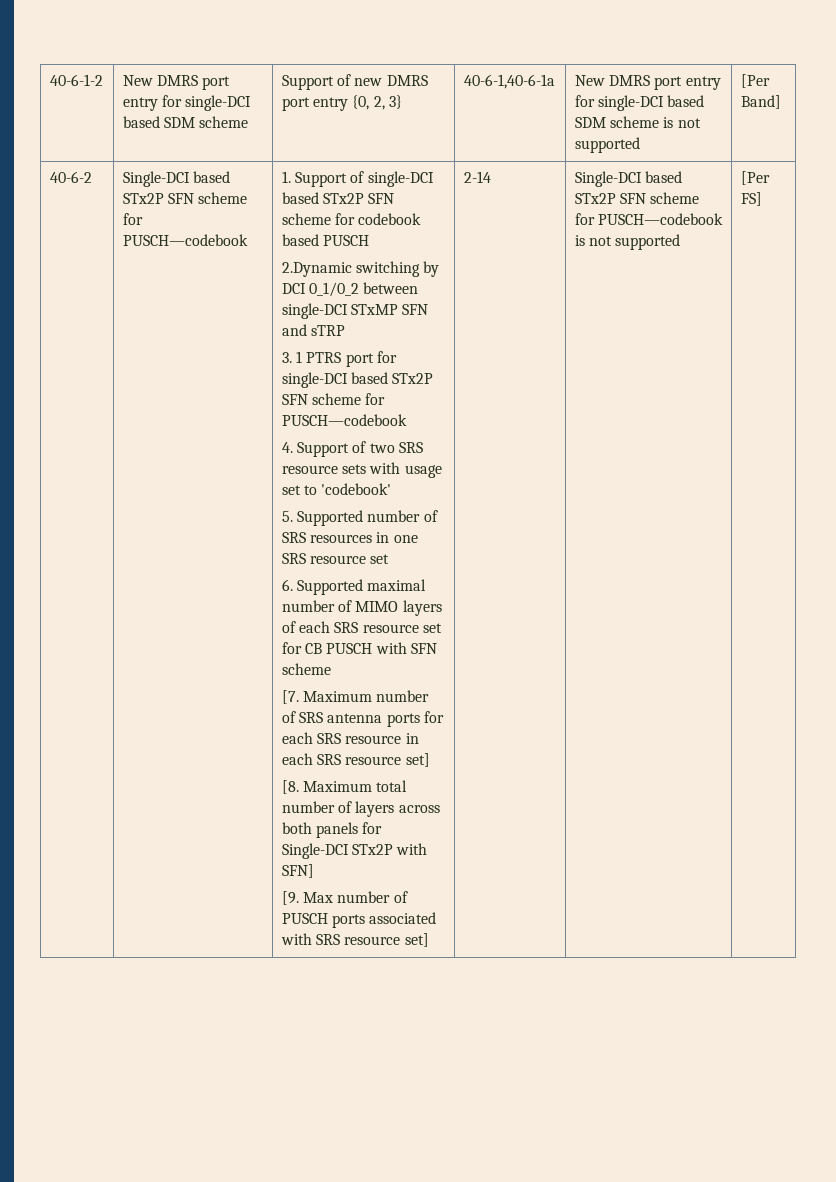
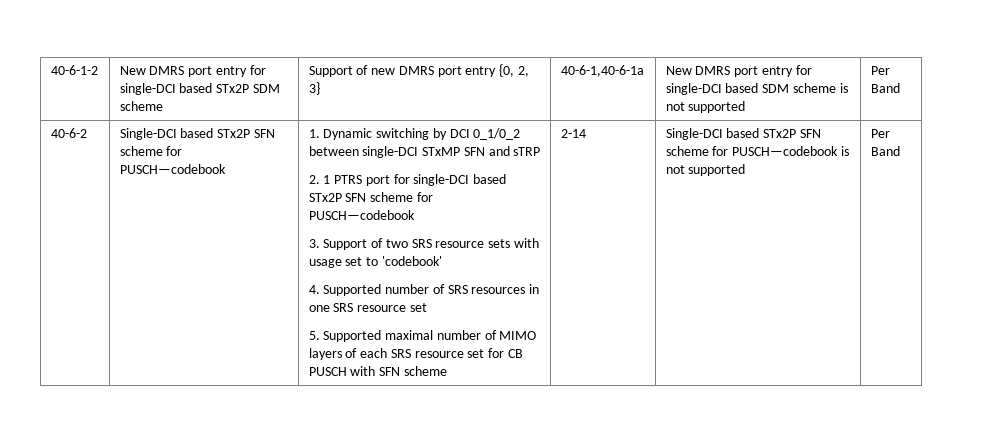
(160, 122) none -> [216,84,250,93] STx2P
[740,74,770,88] [740,95,781,109] [Per Band] -> [870,66,890,75] [870,83,900,93] Per Band
[294,171,434,187] [281,192,395,204] [281,213,422,225] [281,234,369,246] [281,262,352,277] Support of single-DCI based STx2P SFN scheme for codebook based PUSCH // 2.Dynamic -> [323,128,373,140] Dynamic
[281,352,292,363] 3. -> [308,175,320,184] 2.
[281,442,293,453] 4. -> [308,239,320,248] 3.
[281,511,293,522] 5. -> [308,285,320,294] 4.
[281,579,293,591] 6. -> [308,331,320,340] 5.
[281,690,430,704] [281,711,444,727] [281,732,419,744] [281,753,430,767] [281,780,408,794] [281,801,440,817] [281,822,383,838] [281,843,428,859] [281,864,314,878] [281,891,408,905] [281,912,437,928] [280,933,429,947] // [7. Maximum number of SRS antenna ports for each SRS resource in each SRS resource set] // [8. Maximum total number of layers across both panels for Single-DCI STx2P with SFN] // [9. Max number of PUSCH ports associated with SRS resource set] -> (447, 371) none
[740,171,770,185] [740,192,762,206] [Per FS] -> [870,129,890,138] [870,146,900,156] Per Band

